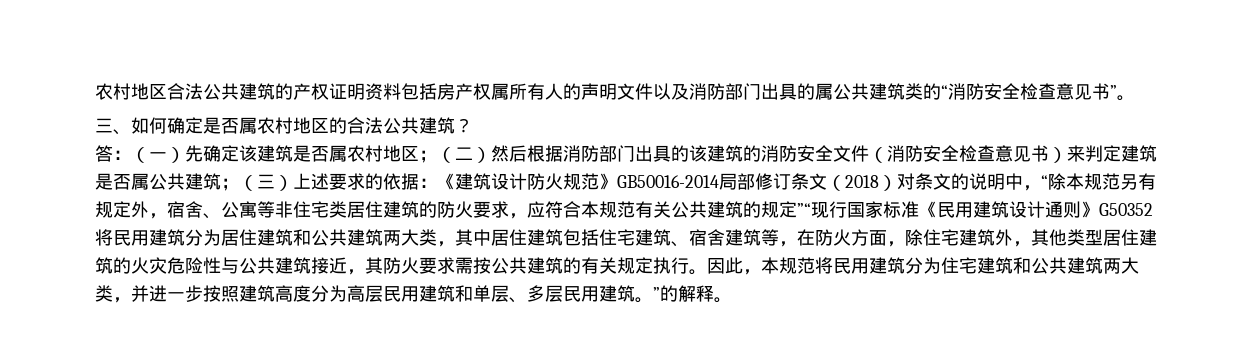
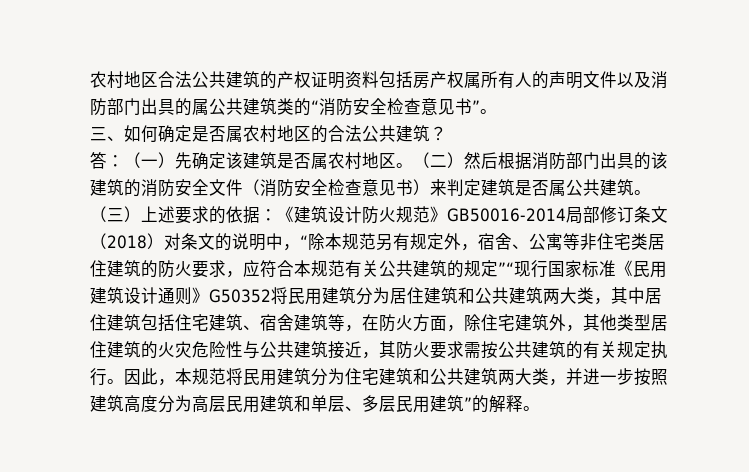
[419,150,437,163] ； -> [396,163,413,168] 。
[221,178,239,191] ； -> [634,190,651,195] 。
[635,297,653,303] 。 -> (464, 403) none

